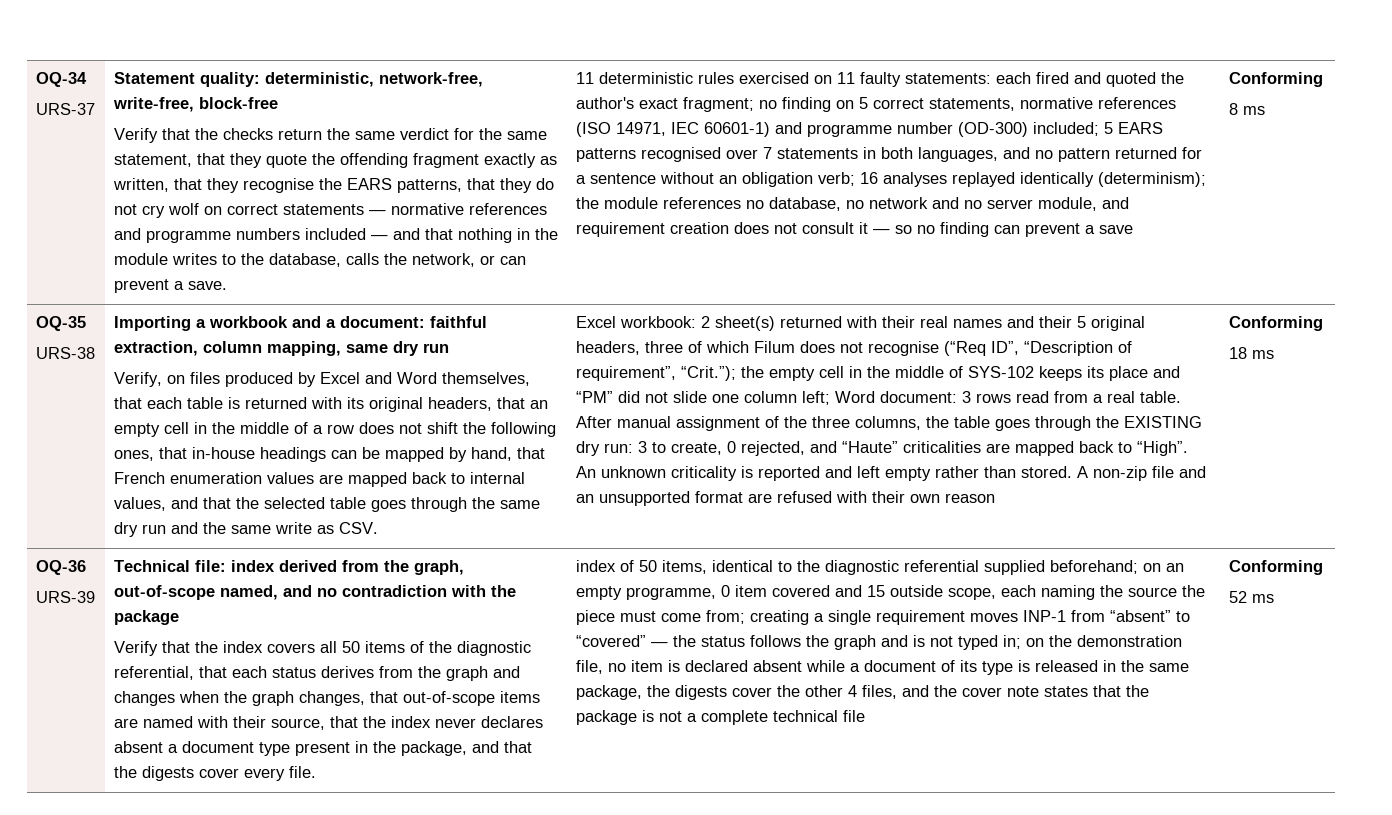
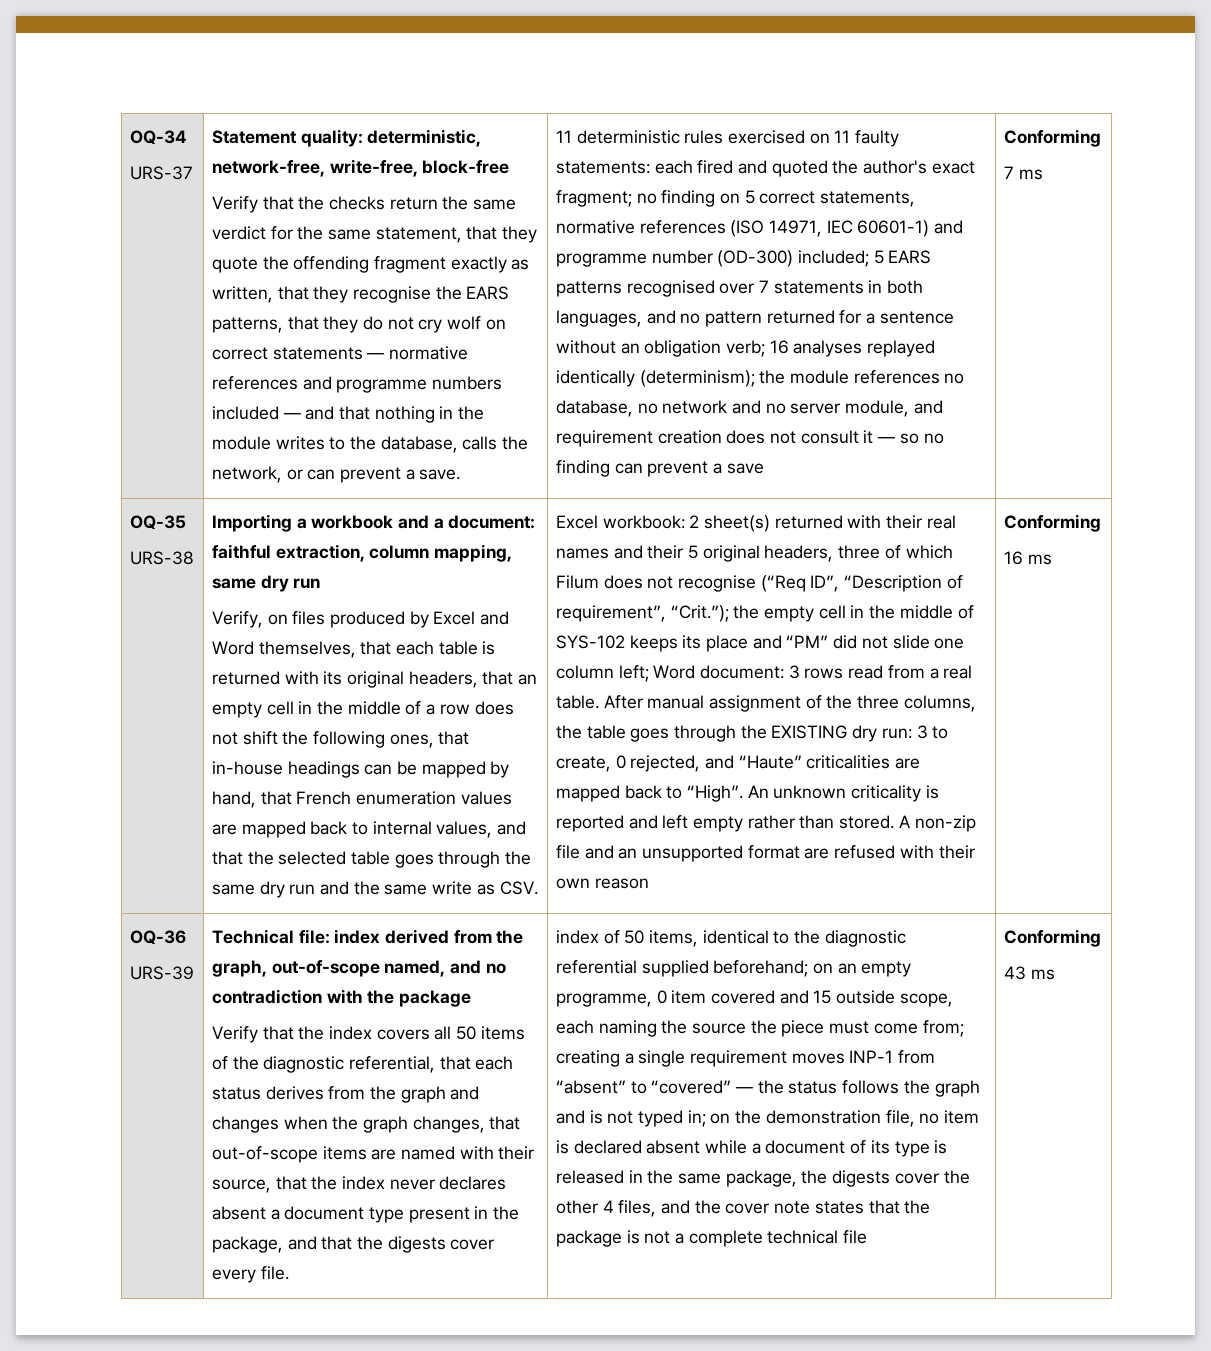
[1229,103,1239,115] 8 -> [1003,166,1014,179] 7
[1229,347,1248,359] 18 -> [1003,551,1023,565] 16
[1229,591,1248,603] 52 -> [1003,966,1026,980] 43

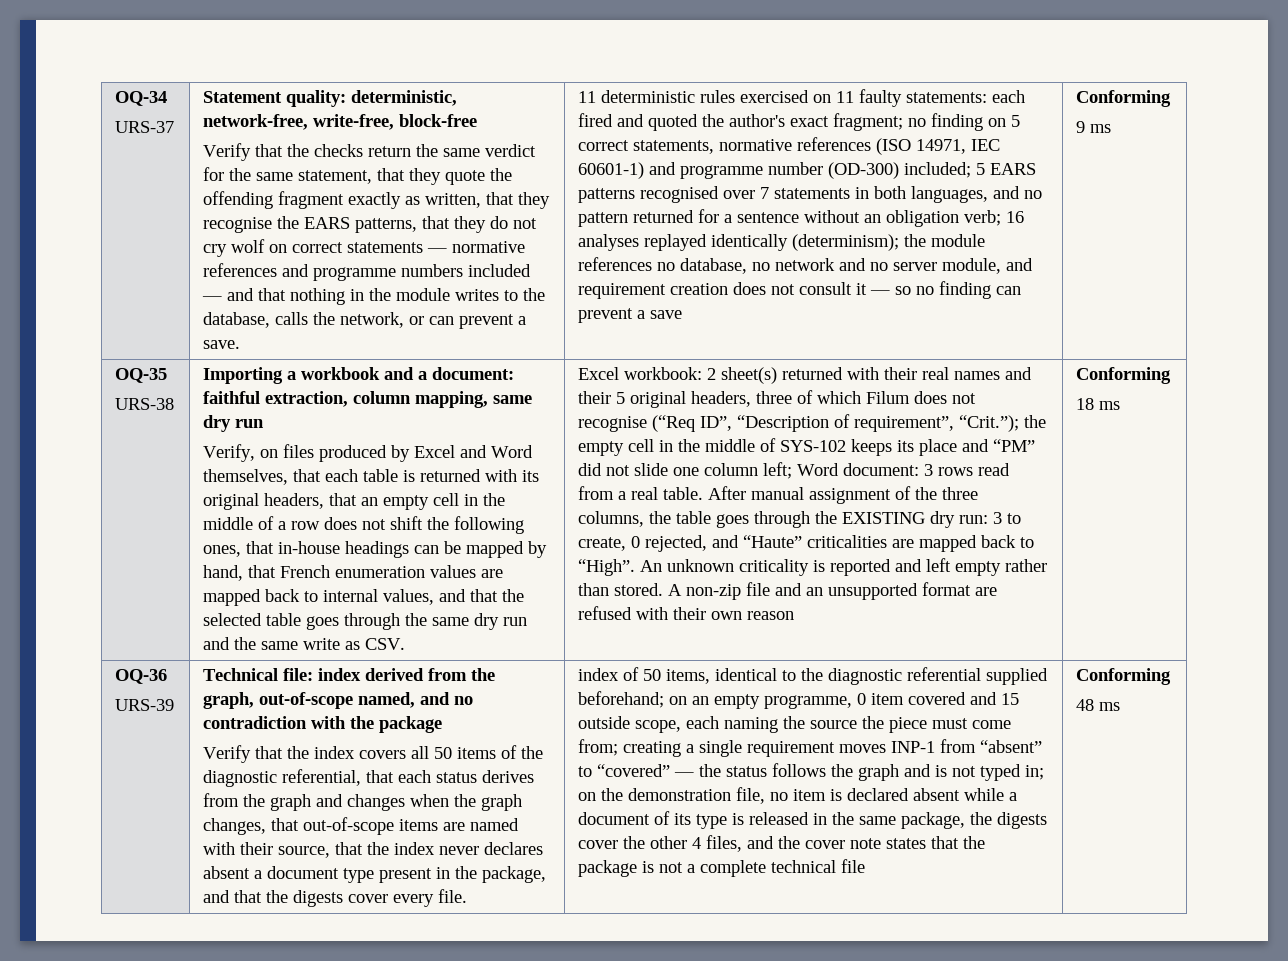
[1003,166,1014,179] 7 -> [1076,121,1086,133] 9
[1003,551,1023,565] 16 -> [1076,398,1095,410] 18
[1003,966,1026,980] 43 -> [1076,699,1095,711] 48

